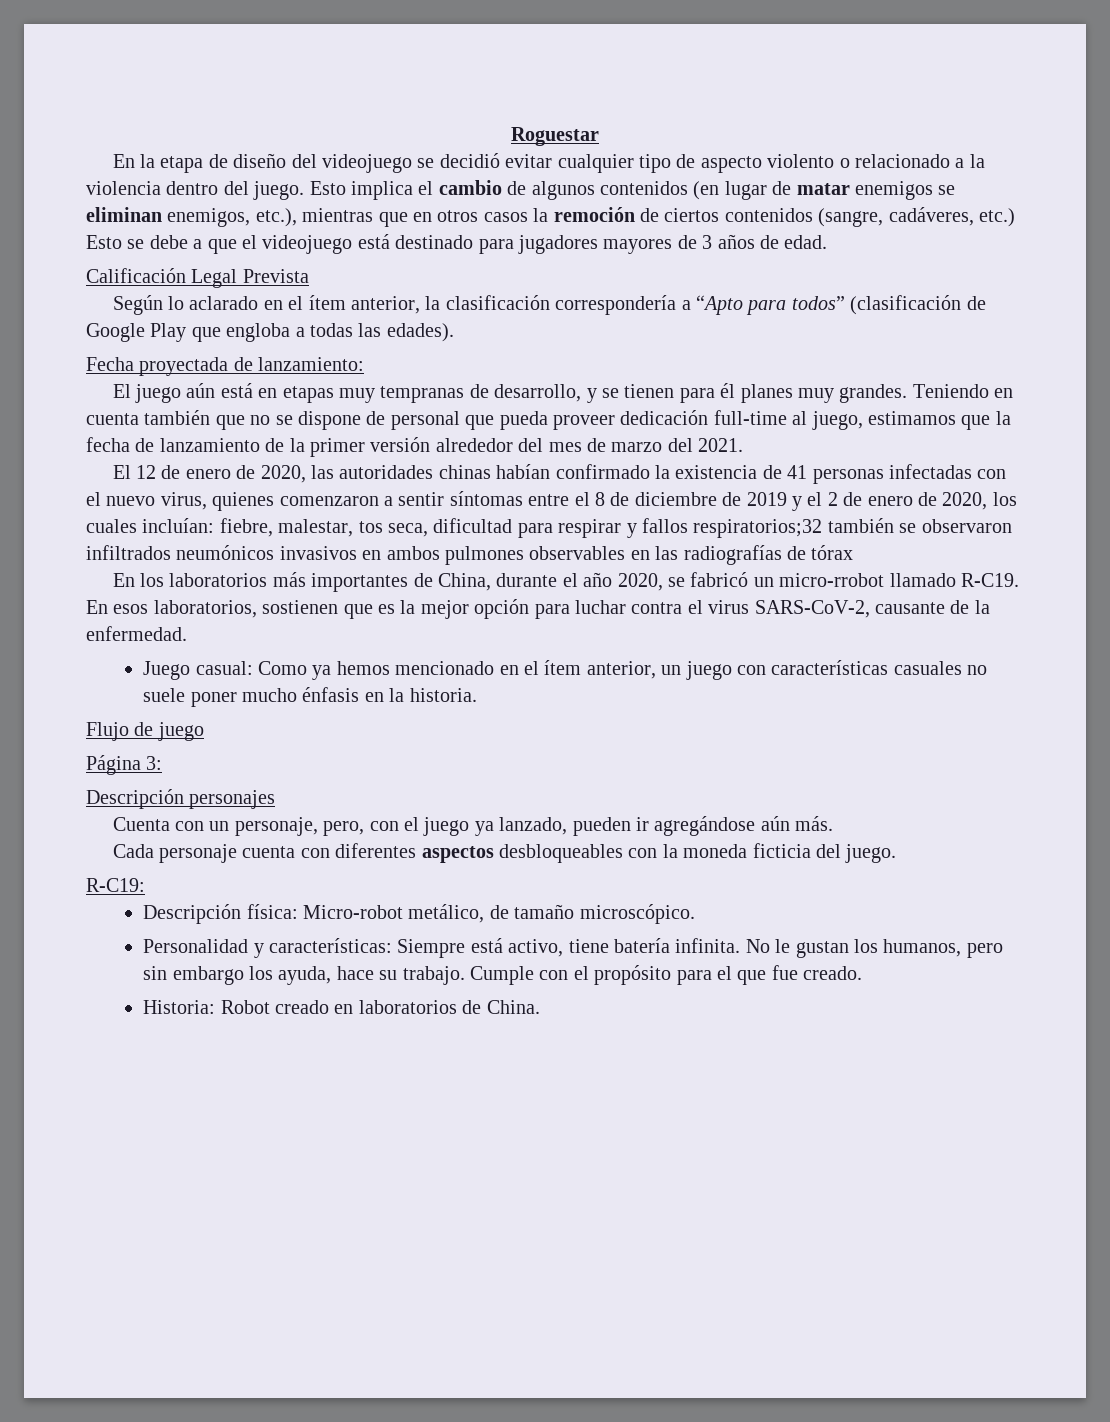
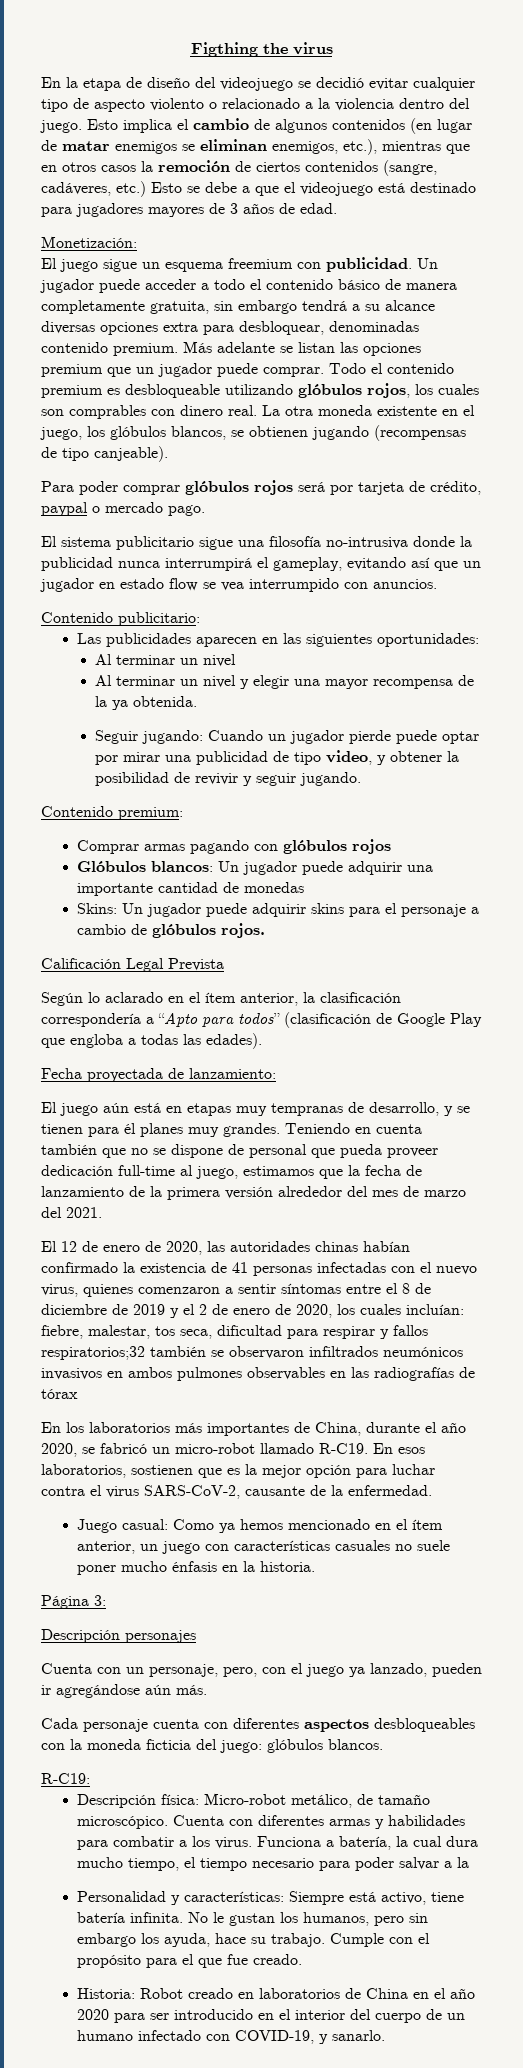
[511,127,599,146] Roguestar -> [190,42,333,57] Figthing the virus
(828, 242) none -> [41,236,137,248] [41,257,438,272] [40,279,457,293] [41,300,435,314] [41,321,419,335] [41,341,421,356] [41,363,454,377] [41,383,479,398] [41,405,475,419] [40,425,466,441] [41,446,168,462] [41,480,481,495] [41,502,205,516] [41,536,472,550] [41,557,481,571] [40,578,437,592] [41,612,200,626] [76,633,479,647] [95,654,237,667] [95,675,475,689] [95,696,198,710] [95,730,480,744] [95,750,460,765] [95,772,362,786] [41,806,183,820] [76,839,391,854] [76,861,433,875] [76,882,304,896] [76,903,479,917] [76,923,265,938] // Monetización: // El juego sigue un esquema freemium con publicidad. Un jugador puede acceder a todo el contenido básico de manera completamente gratuita, sin embargo tendrá a su alcance diversas opciones extra para desbloquear, denominadas contenido premium. Más adelante se listan las opciones premium que un jugador puede comprar. Todo el contenido premium es desbloqueable utilizando glóbulos rojos, los cuales son comprables con dinero real. La otra moneda existente en el juego, los glóbulos blancos, se obtienen jugando (recompensas de tipo canjeable). // Para poder comprar glóbulos rojos será por tarjeta de crédito, paypal o mercado pago. // El sistema publicitario sigue una filosofía no-intrusiva donde la publicidad nunca interrumpirá el gameplay, evitando así que un jugador en estado flow se vea interrumpido con anuncios. // Contenido publicitario: // Las publicidades aparecen en las siguientes oportunidades: // Al terminar un nivel // Al terminar un nivel y elegir una mayor recompensa de la ya obtenida. // Seguir jugando: Cuando un jugador pierde puede optar por mirar una publicidad de tipo video, y obtener la posibilidad de revivir y seguir jugando. // Contenido premium: // Comprar armas pagando con glóbulos rojos // Glóbulos blancos: Un jugador puede adquirir una importante cantidad de monedas // Skins: Un jugador puede adquirir skins para el personaje a cambio de glóbulos rojos.
[310,438,365,457] primer -> [167,1187,220,1200] primera
[779,573,885,587] micro-rrobot -> [175,1443,255,1454] micro-robot
[86,722,204,741] // Flujo de juego -> (315, 1566) none
[845,844,897,863] juego. -> [220,1739,383,1753] juego: glóbulos blancos.
(695, 914) none -> [172,1815,465,1829] [76,1836,478,1850] [76,1857,469,1871] Cuenta con diferentes armas y habilidades para combatir a los virus. Funciona a batería, la cual dura mucho tiempo, el tiempo necesario para poder salvar a la
[486,1000,540,1014] China. -> [365,1988,475,1999] [76,2009,465,2023] [76,2030,385,2044] China en el año 2020 para ser introducido en el interior del cuerpo de un humano infectado con COVID-19, y sanarlo.

